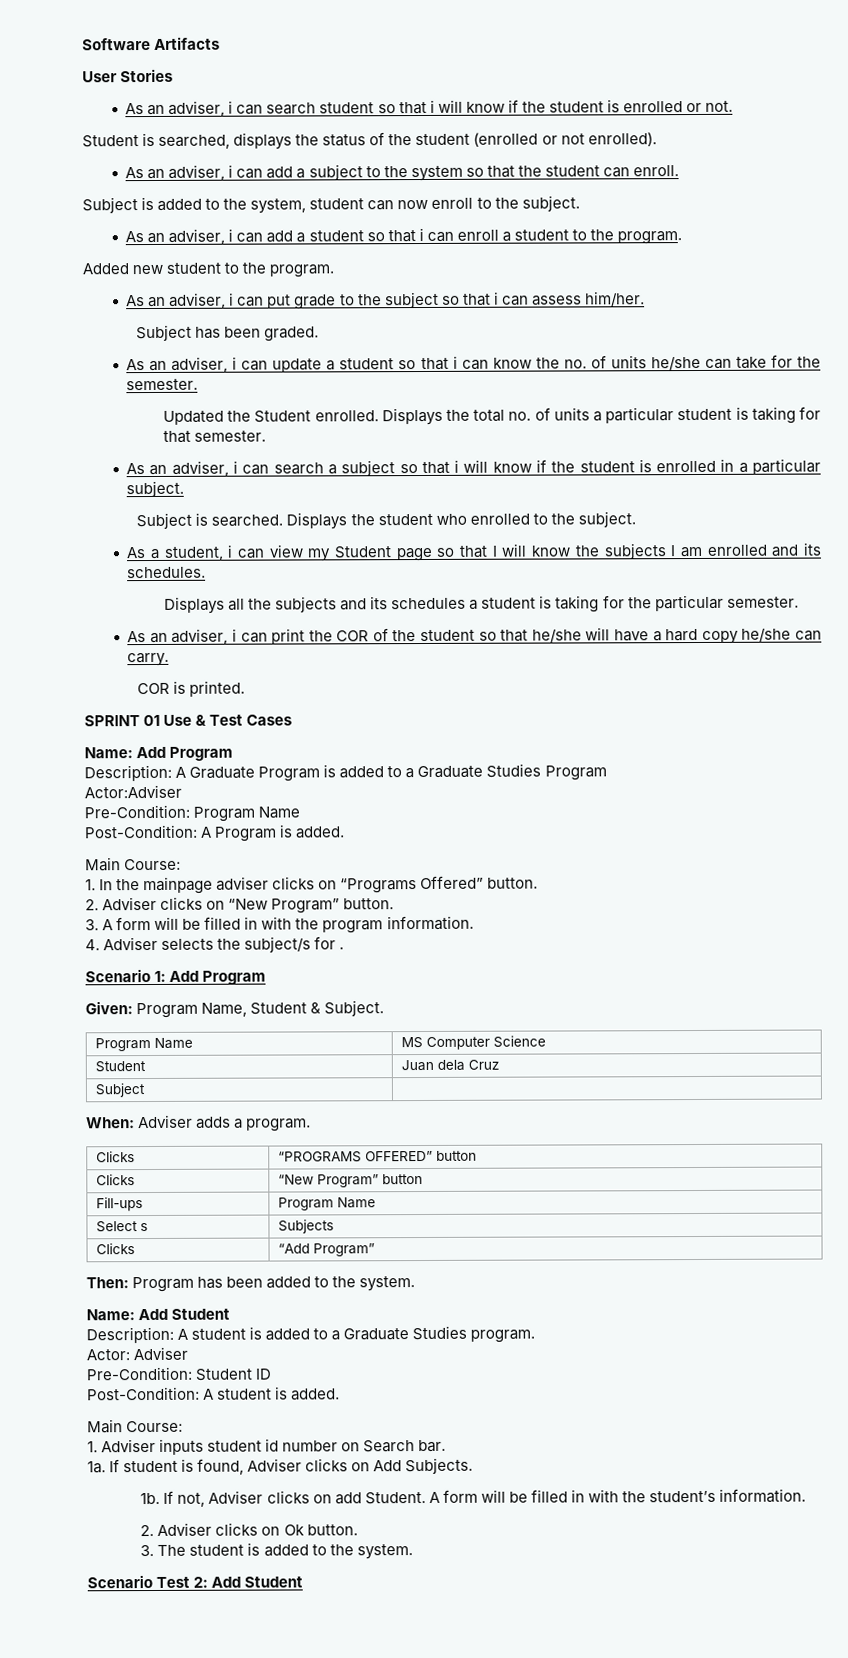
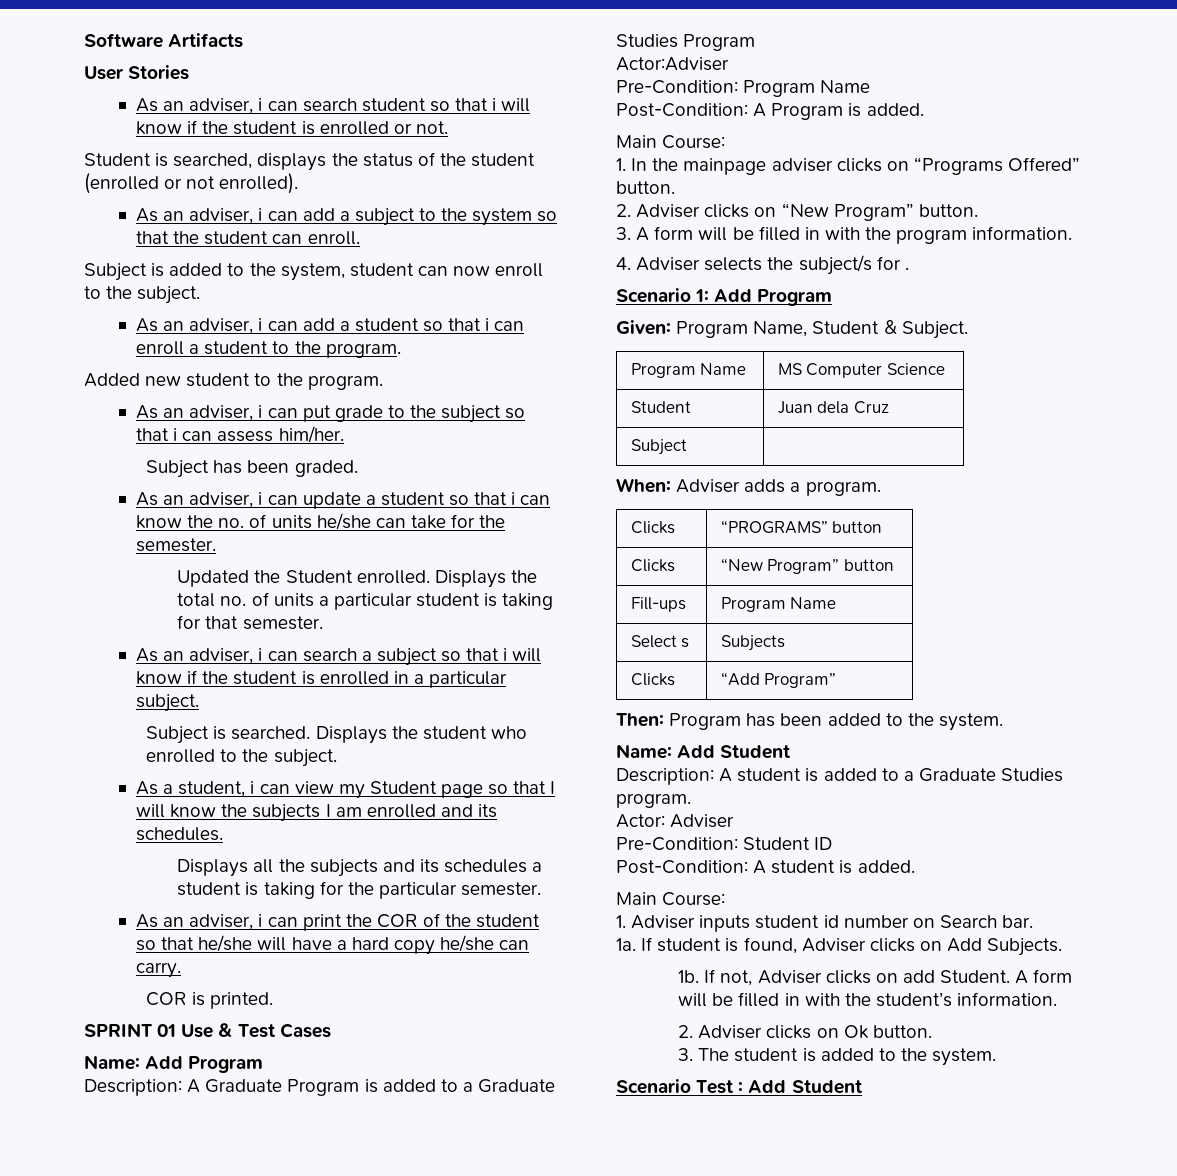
[277,1150,433,1163] “PROGRAMS OFFERED” -> [720,520,828,534] “PROGRAMS”
[193,1576,209,1588] 2: -> [738,1081,744,1093] :

